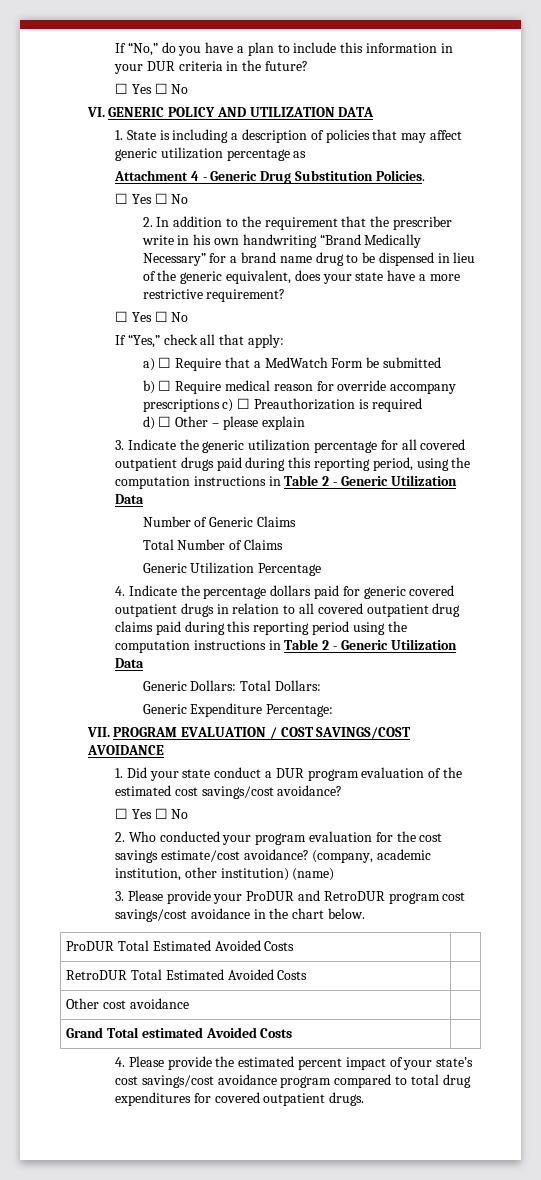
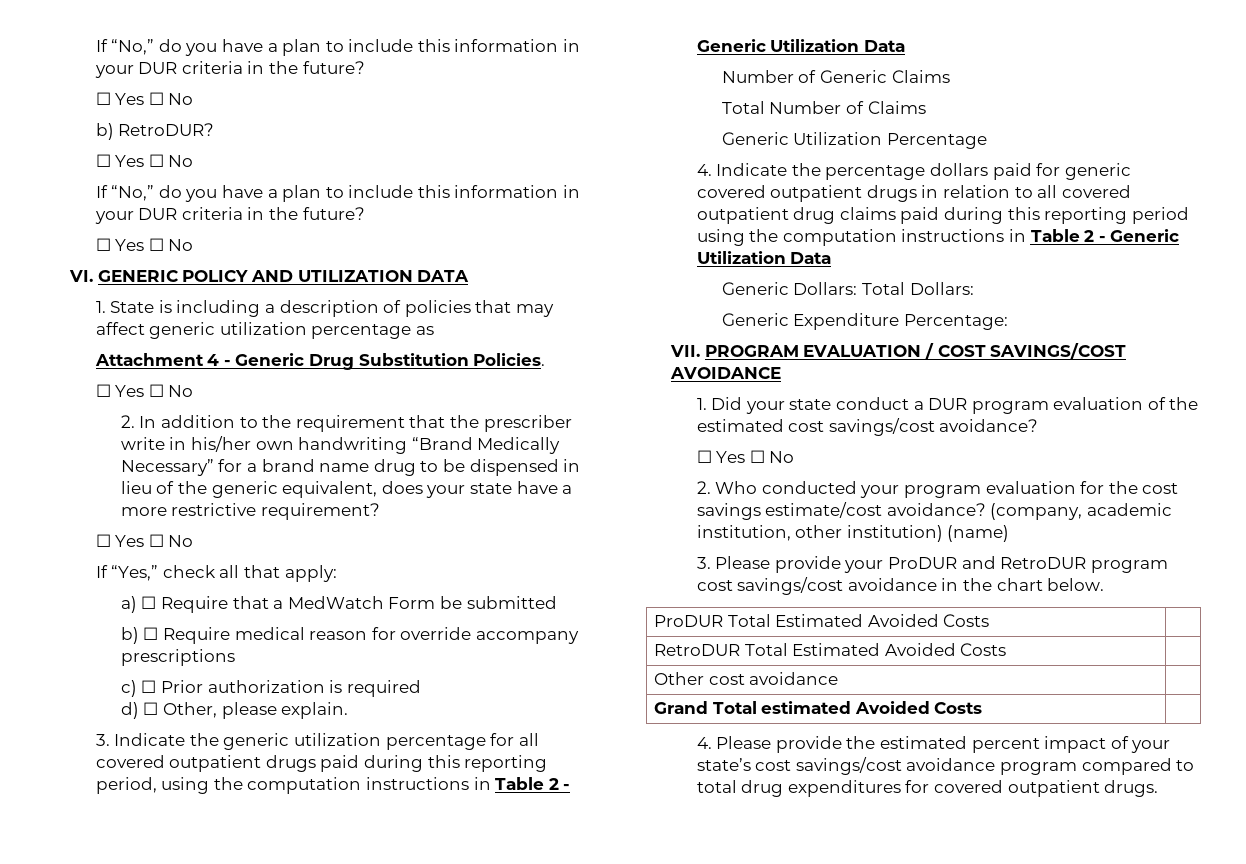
(189, 89) none -> [95,123,215,140] [95,154,194,167] [95,185,581,202] [94,207,365,224] [95,238,194,251] // b) RetroDUR? // ☐ Yes ☐ No // If “No,” do you have a plan to include this information in your DUR criteria in the future? // ☐ Yes ☐ No
[193,234,212,245] his -> [191,436,252,452] his/her
(220, 405) none -> (235, 657) //
[253,398,355,410] Preauthorization -> [161,680,325,693] Prior authorization
[175,416,305,430] Other – please explain -> [163,702,349,719] Other, please explain.

